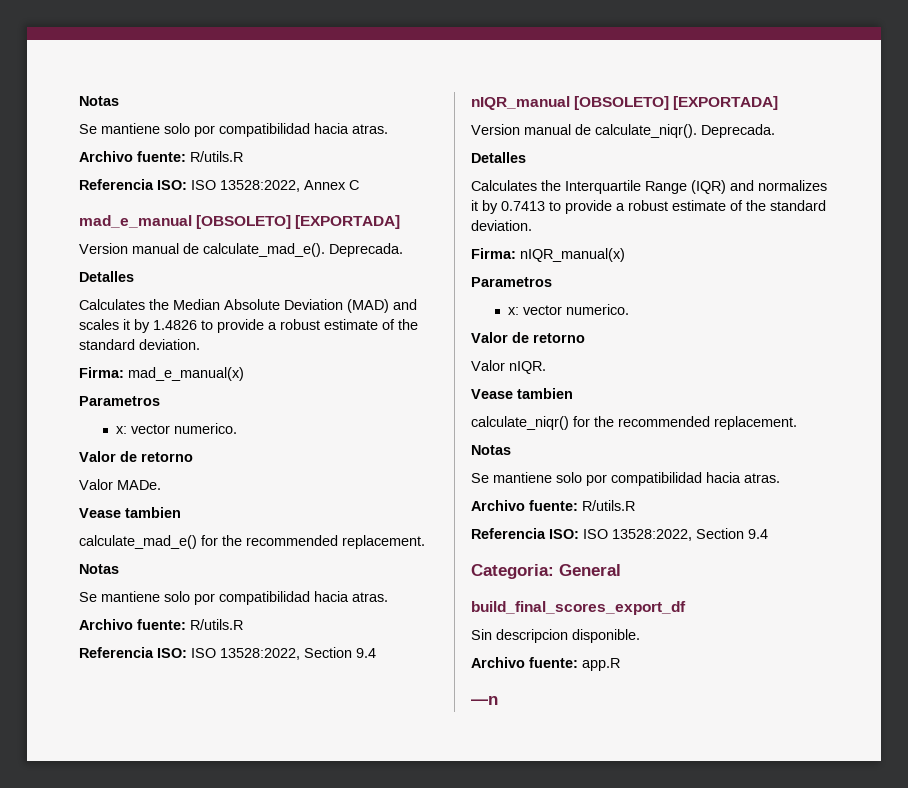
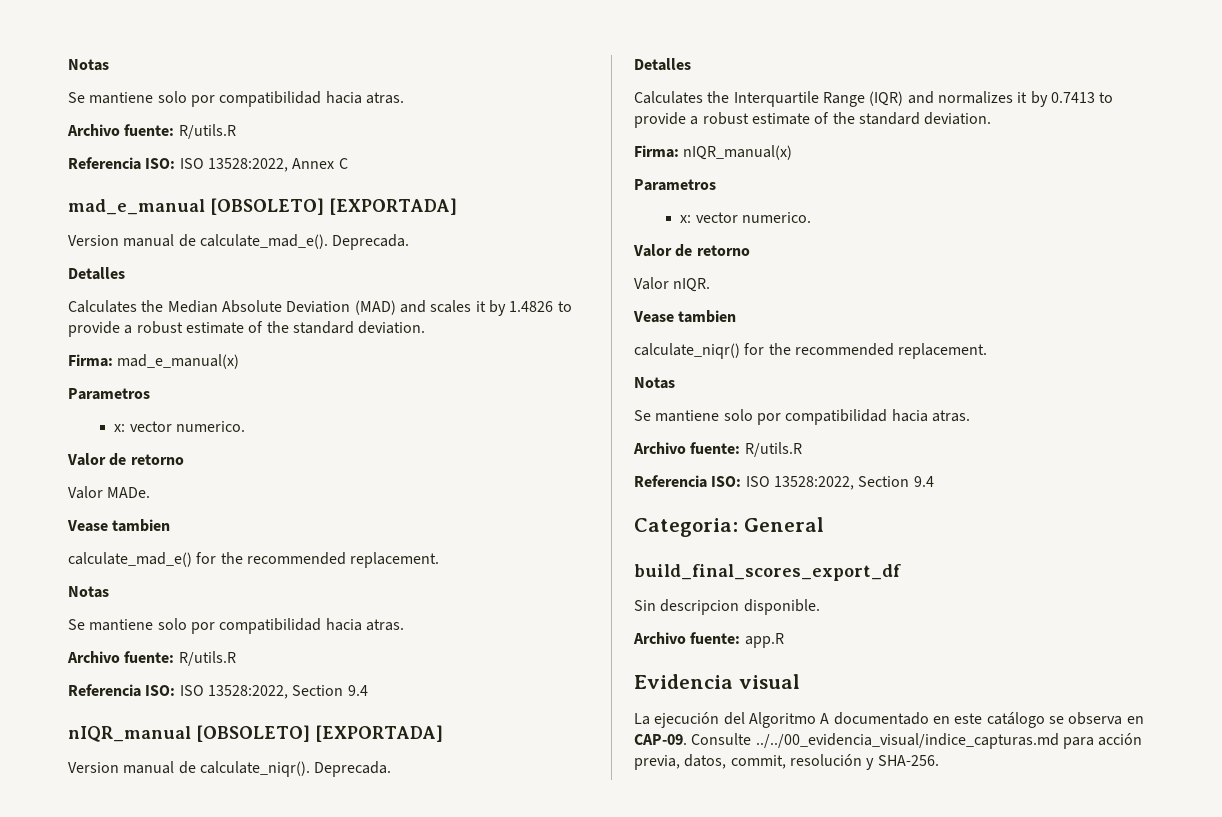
[471,696,498,705] —n -> [634,674,800,689] [634,712,1144,728] [634,733,1143,749] [634,754,939,770] Evidencia visual // La ejecución del Algoritmo A documentado en este catálogo se observa en CAP-09. Consulte ../../00_evidencia_visual/indice_capturas.md para acción previa, datos, commit, resolución y SHA-256.

